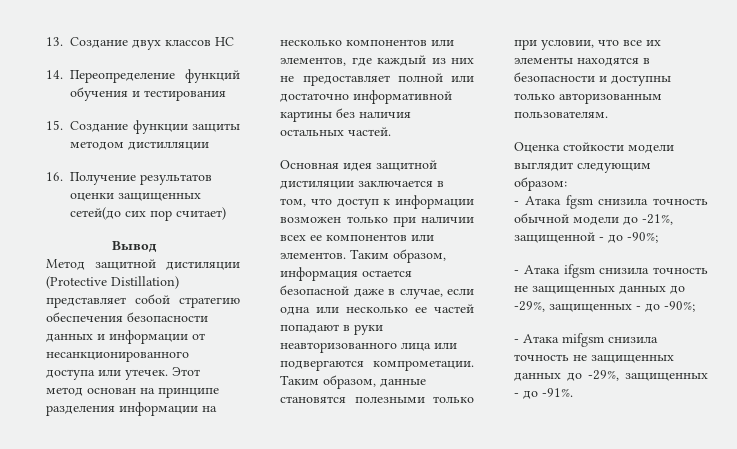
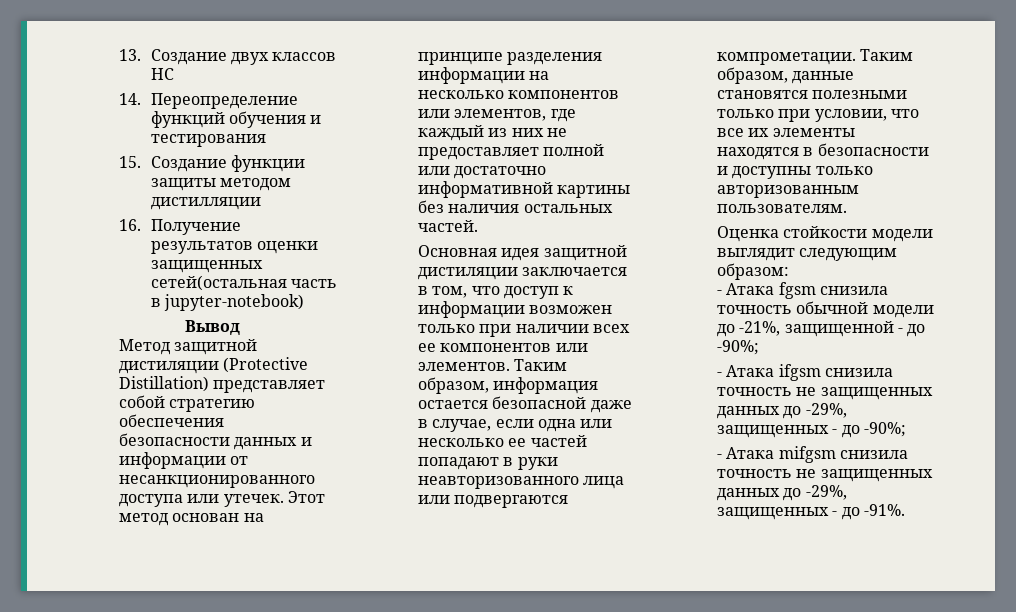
[70,207,227,221] сетей(до сих пор считает) -> [150,275,338,291] [150,294,305,311] сетей(остальная часть в jupyter-notebook)

